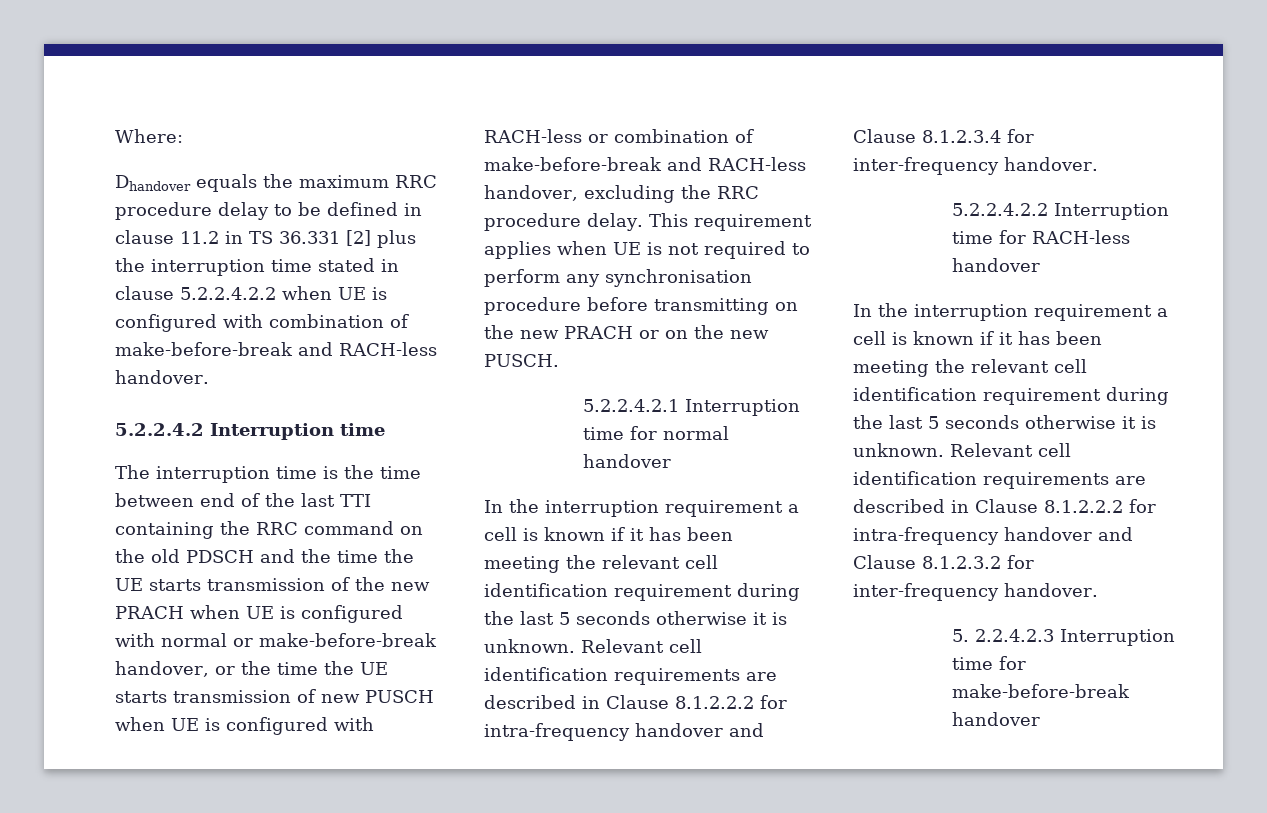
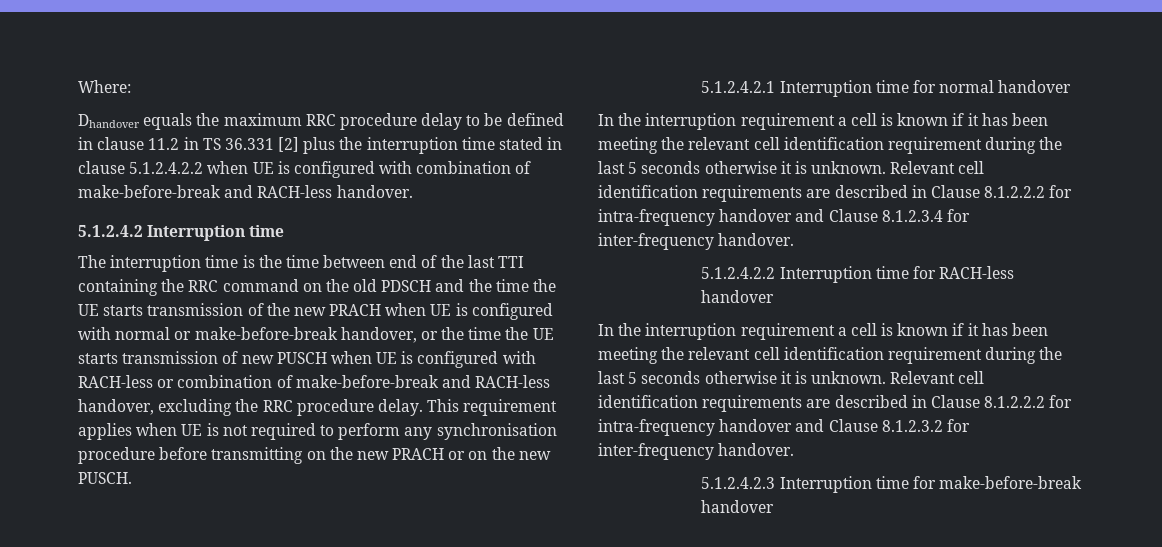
[180,287,276,300] 5.2.2.4.2.2 -> [129,162,204,174] 5.1.2.4.2.2
[115,423,204,436] 5.2.2.4.2 -> [78,225,143,237] 5.1.2.4.2
[583,399,679,412] 5.2.2.4.2.1 -> [701,81,776,93] 5.1.2.4.2.1
[952,203,1048,216] 5.2.2.4.2.2 -> [701,267,776,279] 5.1.2.4.2.2
[952,629,1054,642] 5. 2.2.4.2.3 -> [701,477,776,489] 5.1.2.4.2.3

